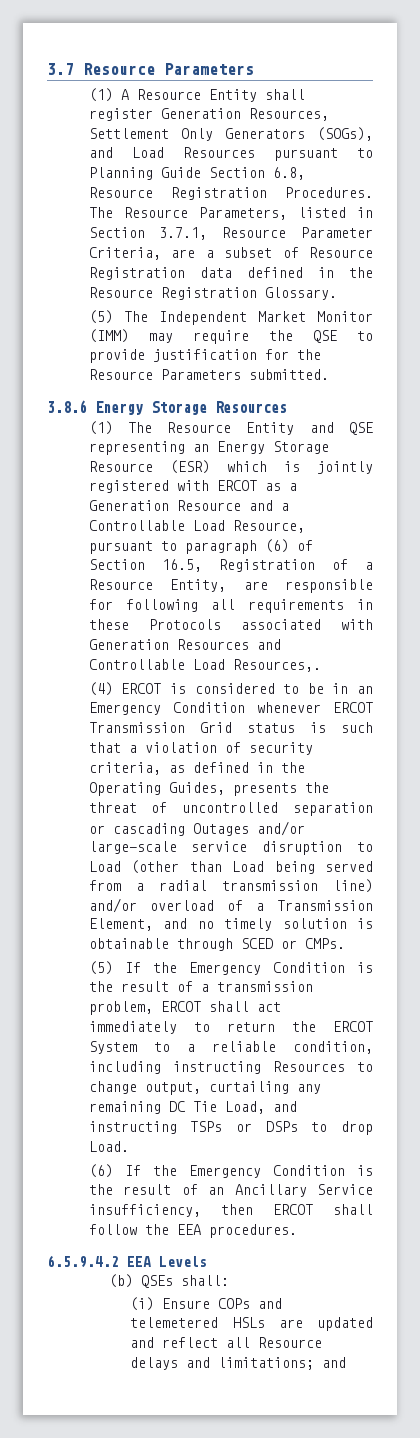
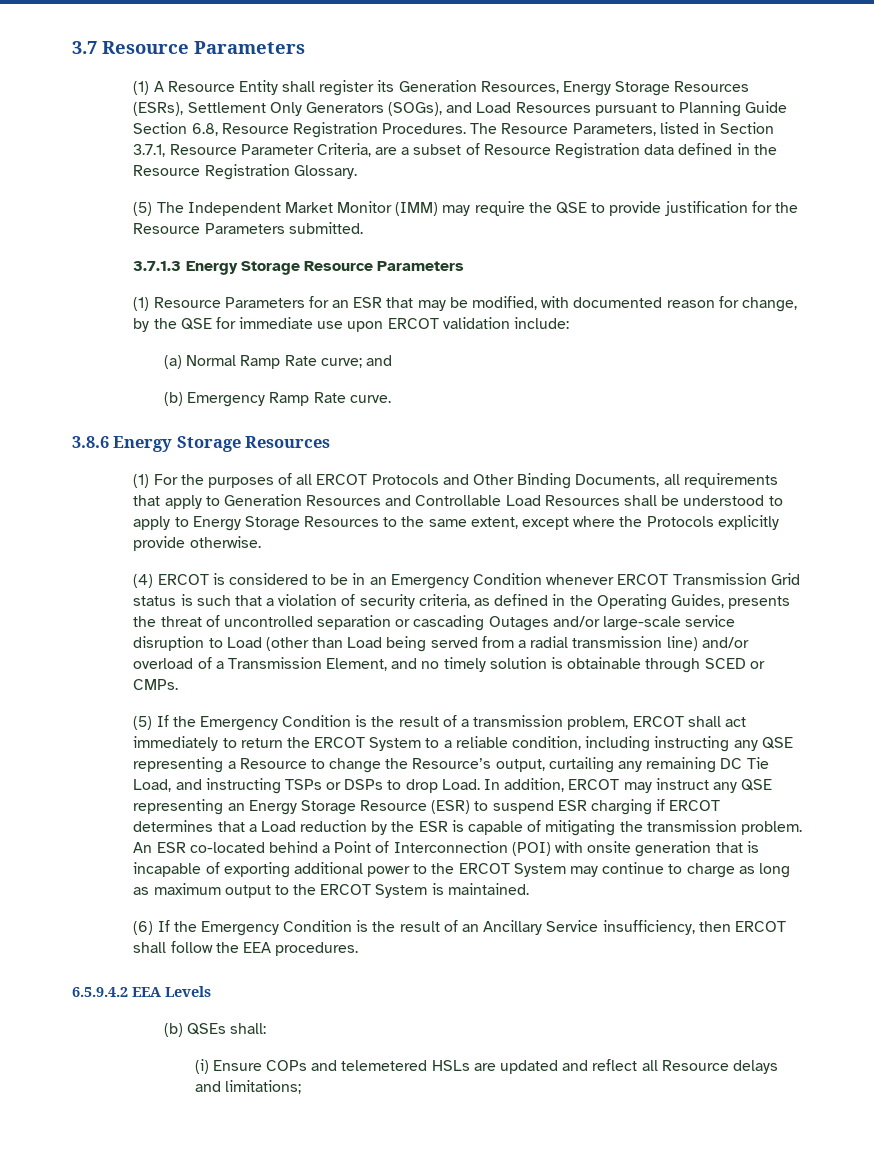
(153, 114) none -> [377,80,395,92] its
(329, 114) none -> [563,81,750,96] [133,102,184,116] Energy Storage Resources (ESRs),
(329, 374) none -> [133,261,465,275] [133,296,797,312] [133,317,570,332] [164,355,392,369] [164,392,391,407] // 3.7.1.3 Energy Storage Resource Parameters // (1) Resource Parameters for an ESR that may be modified, with documented reason for change, by the QSE for immediate use upon ERCOT validation include: // (a) Normal Ramp Rate curve; and // (b) Emergency Ramp Rate curve.
[127,422,373,435] [88,441,329,455] [88,460,373,474] [88,480,297,493] [88,500,289,511] [88,520,305,533] [88,539,313,554] [88,559,373,572] [88,579,373,593] [88,599,373,613] [88,619,373,630] The Resource Entity and QSE representing an Energy Storage Resource (ESR) which is jointly registered with ERCOT as a Generation Resource and a Controllable Load Resource, pursuant to paragraph (6) of Section 16.5, Registration of a Resource Entity, are responsible for following all requirements in these Protocols associated with -> [153,473,778,489] [133,495,220,509] For the purposes of all ERCOT Protocols and Other Binding Documents, all requirements that apply to
[232,659,321,672] Resources,. -> [544,495,783,506] [133,515,779,531] [133,536,261,551] Resources shall be understood to apply to Energy Storage Resources to the same extent, except where the Protocols explicitly provide otherwise.
[272,1061,373,1072] [88,1081,137,1094] Resources to change -> [733,737,793,751] [133,757,492,773] any QSE representing a Resource to change the Resource’s
(129, 1146) none -> [484,778,773,793] [133,799,721,815] [133,820,802,836] [133,841,759,857] [133,862,790,878] [133,883,529,898] In addition, ERCOT may instruct any QSE representing an Energy Storage Resource (ESR) to suspend ESR charging if ERCOT determines that a Load reduction by the ESR is capable of mitigating the transmission problem. An ESR co-located behind a Point of Interconnection (POI) with onsite generation that is incapable of exporting additional power to the ERCOT System may continue to charge as long as maximum output to the ERCOT System is maintained.
[322,1357,347,1368] and -> (301, 1087) none

